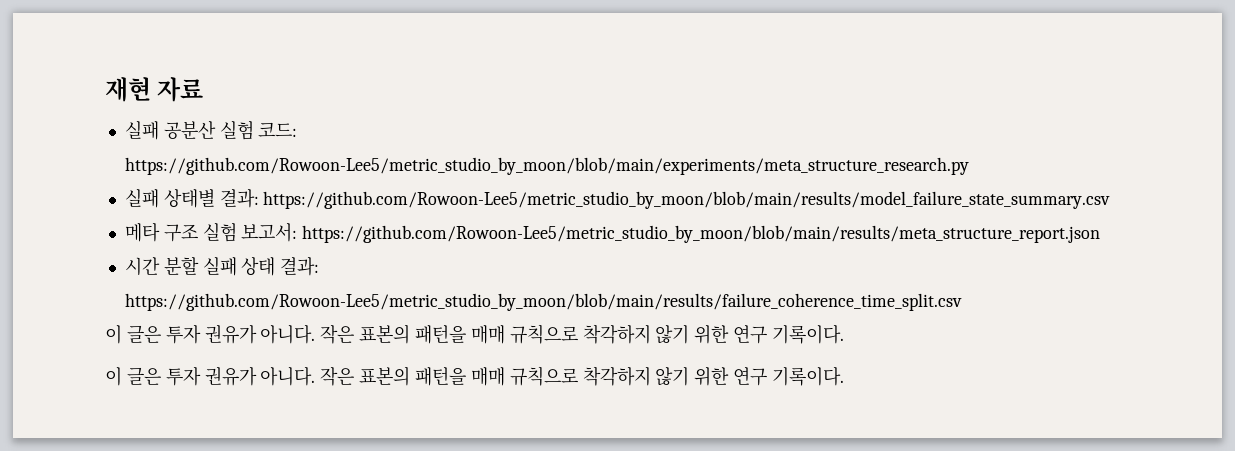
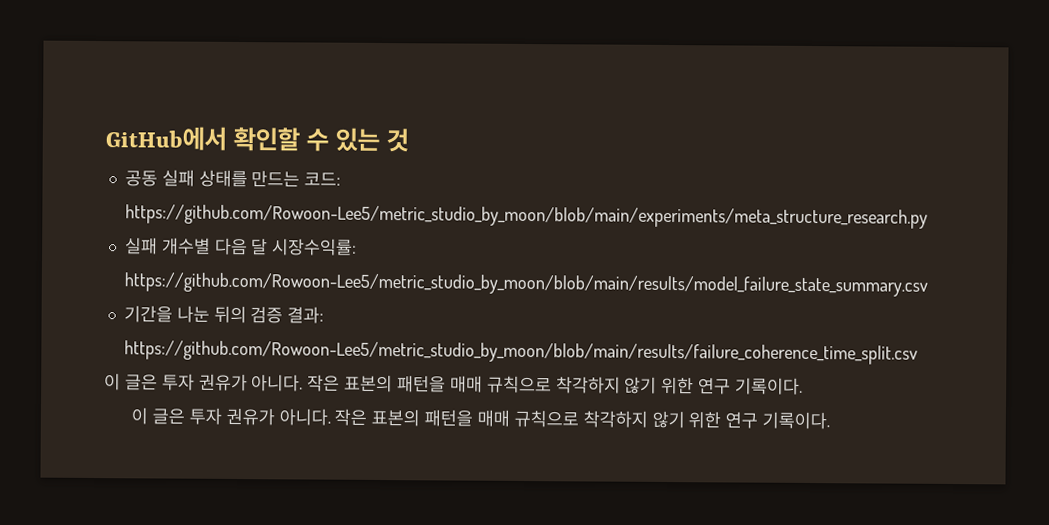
[105,77,204,102] [124,121,298,140] [124,157,969,175] [124,189,1111,209] [124,222,1101,243] [124,257,276,276] 재현 자료 // 실패 공분산 실험 코드: https://github.com/Rowoon-Lee5/metric_studio_by_moon/blob/main/experiments/meta_structure_research.py // 실패 상태별 결과: https://github.com/Rowoon-Lee5/metric_studio_by_moon/blob/main/results/model_failure_state_summary.csv // 메타 구조 실험 보고서: https://github.com/Rowoon-Lee5/metric_studio_by_moon/blob/main/results/meta_structure_report.json // 시간 분할 실패 상태 -> [105,126,409,153] [124,169,342,188] [124,204,928,229] [124,237,358,256] [123,272,928,297] [123,305,284,324] GitHub에서 확인할 수 있는 것 // 공동 실패 상태를 만드는 코드: https://github.com/Rowoon-Lee5/metric_studio_by_moon/blob/main/experiments/meta_structure_research.py // 실패 개수별 다음 달 시장수익률: https://github.com/Rowoon-Lee5/metric_studio_by_moon/blob/main/results/model_failure_state_summary.csv // 기간을 나눈 뒤의 검증

